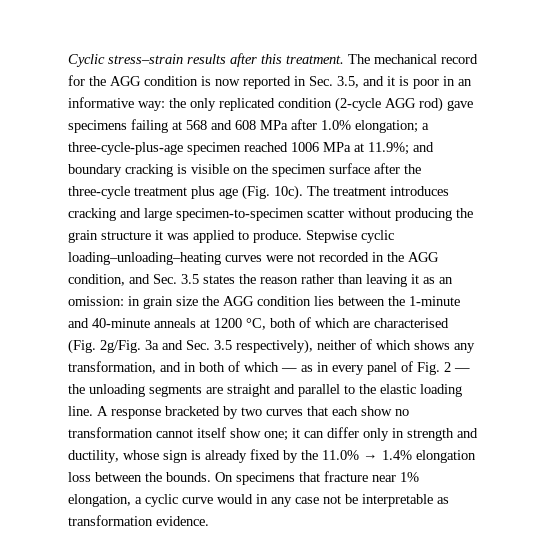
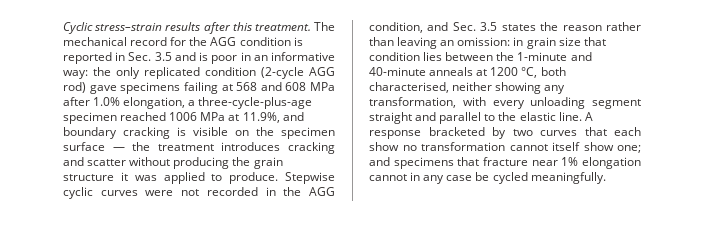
[215,79,240,86] now -> (303, 41) none
[337,76,395,88] 3.5, and it -> [154,52,196,61] 3.5 and
[355,120,418,133] elongation; -> [123,97,186,109] elongation,
[368,142,409,155] 11.9%; -> [242,112,280,123] 11.9%,
[374,163,421,174] [68,185,329,200] after the three-cycle treatment plus age (Fig. 10c). The -> [112,142,151,151] — the
[144,208,304,221] large specimen-to-specimen -> (84, 161) none
[68,252,221,265] loading–unloading–heating -> (93, 193) none
[411,274,435,284] it as -> (438, 43) none
[202,296,254,306] the AGG -> [583,37,606,46] that
[299,317,449,328] [68,339,475,354] [68,361,470,375] [68,384,223,397] of which are characterised (Fig. 2g/Fig. 3a and Sec. 3.5 respectively), neither of which shows any transformation, and in both of which — as in every panel of Fig. 2 — the unloading segments are -> [369,82,566,94] [369,97,641,109] characterised, neither showing any transformation, with every unloading segment
[420,384,462,397] loading -> (556, 116) none
[292,427,478,441] [68,449,476,463] [68,472,233,482] it can differ only in strength and ductility, whose sign is already fixed by the 11.0% → 1.4% elongation loss between the bounds. On -> [369,157,390,166] and
[68,494,449,507] [68,515,209,526] elongation, a cyclic curve would in any case not be interpretable as transformation evidence. -> [582,157,641,169] [369,172,606,184] elongation cannot in any case be cycled meaningfully.

